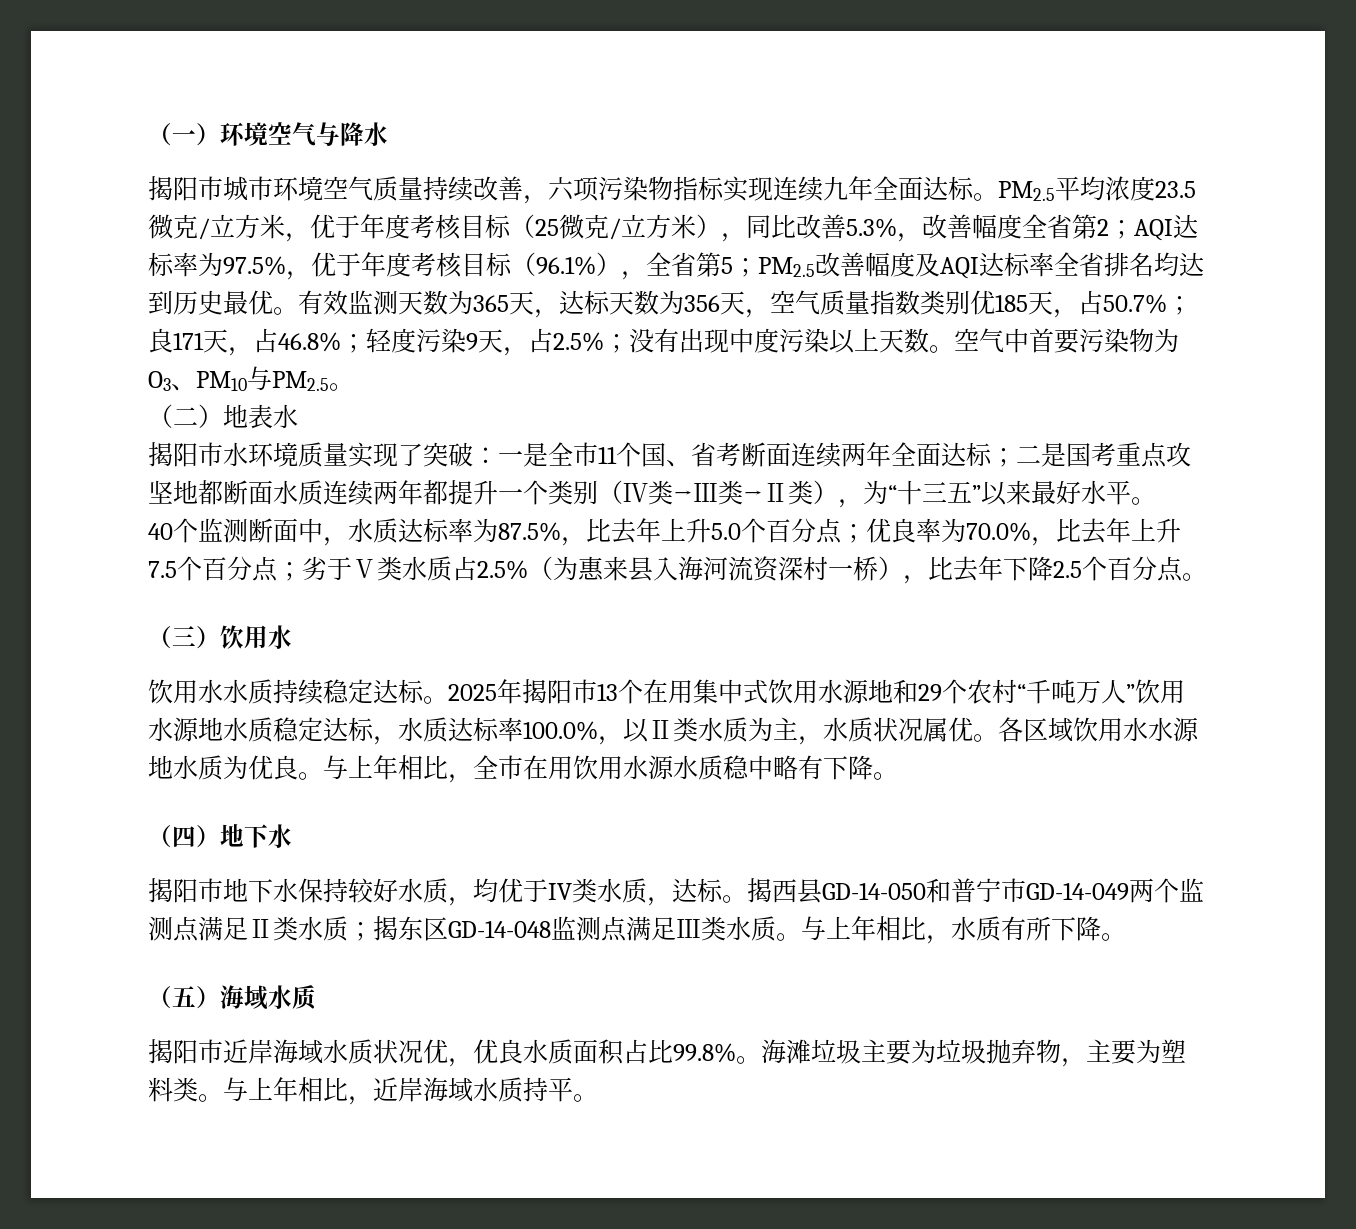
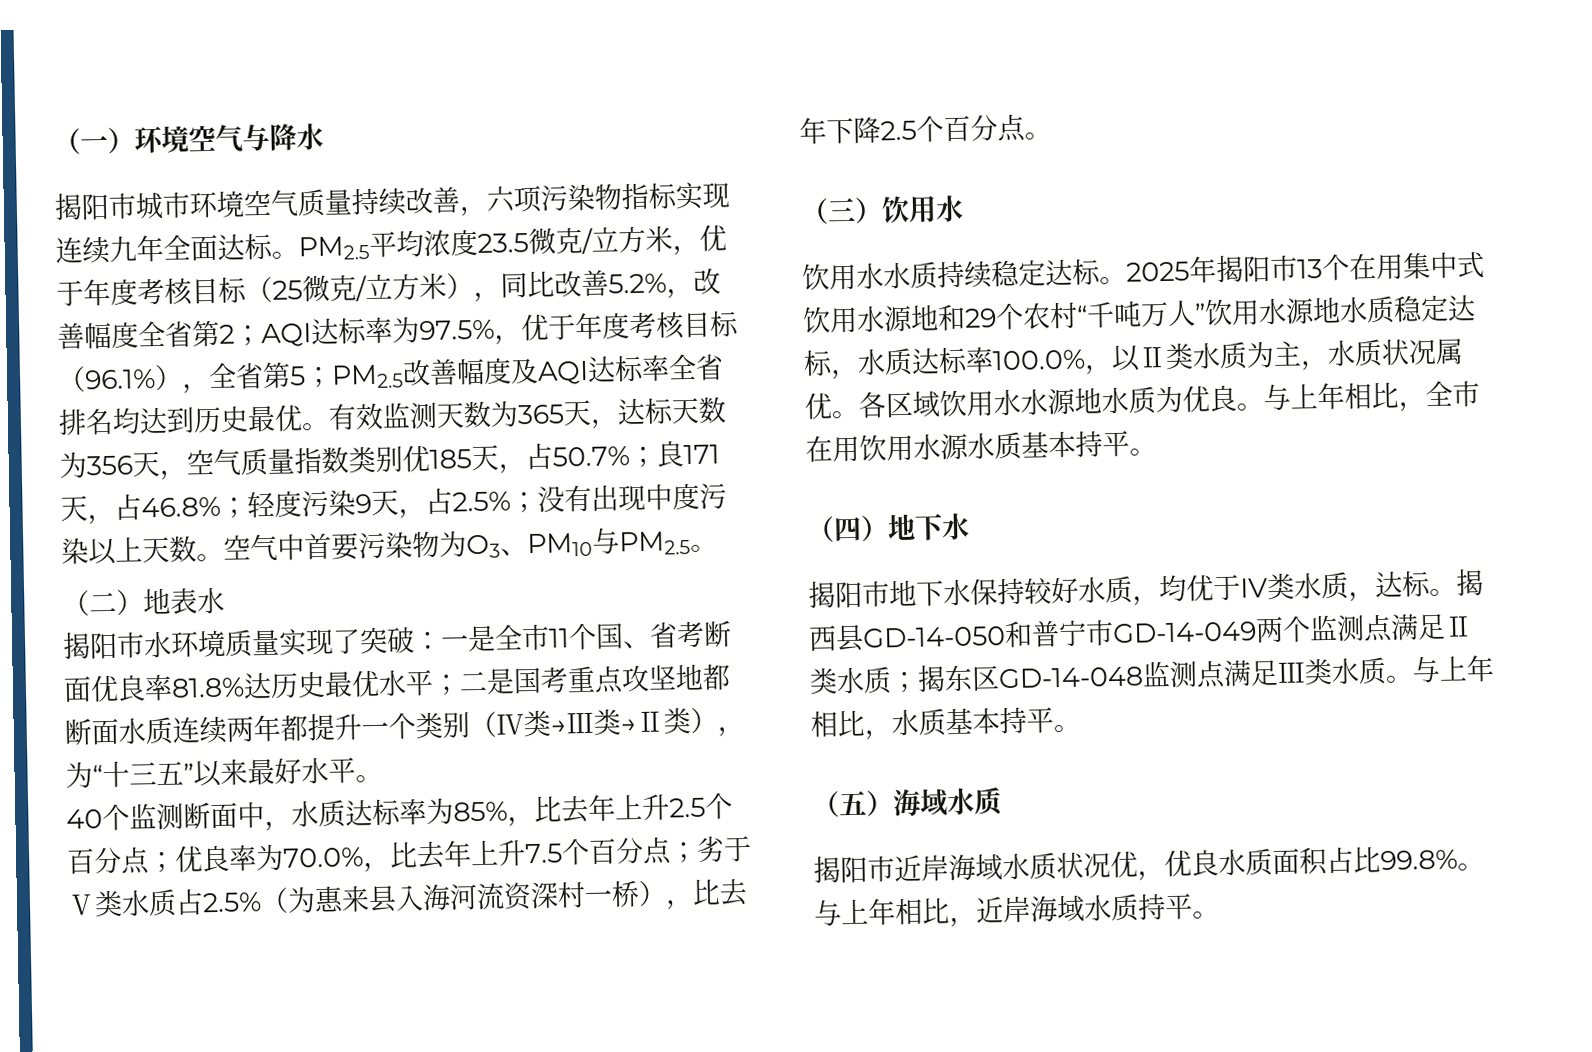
[846,218,897,238] 5.3% -> [608,273,667,294] 5.2%
[791,442,992,467] 连续两年全面达标 -> [90,669,434,703] 优良率81.8%达历史最优水平
[498,518,741,546] 87.5%，比去年上升5.0 -> [453,793,706,827] 85%，比去年上升2.5
[723,755,873,780] 稳中略有下降 -> [1021,430,1130,459] 基本持平
[1001,916,1101,941] 有所下降 -> [945,706,1054,735] 基本持平
[761,1039,1186,1067] [148,1077,223,1102] 海滩垃圾主要为垃圾抛弃物，主要为塑料类。 -> (1485, 867) none

